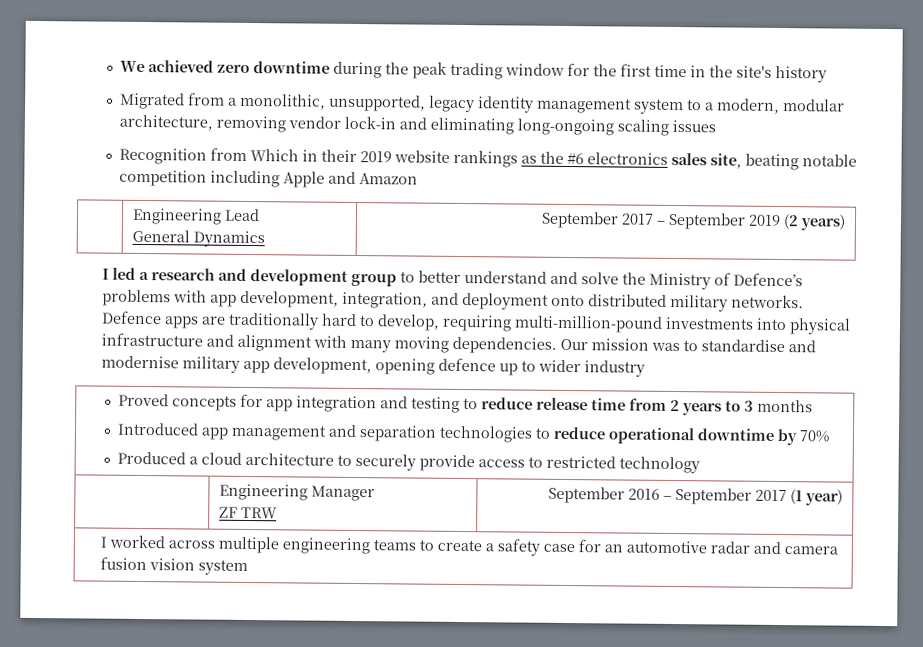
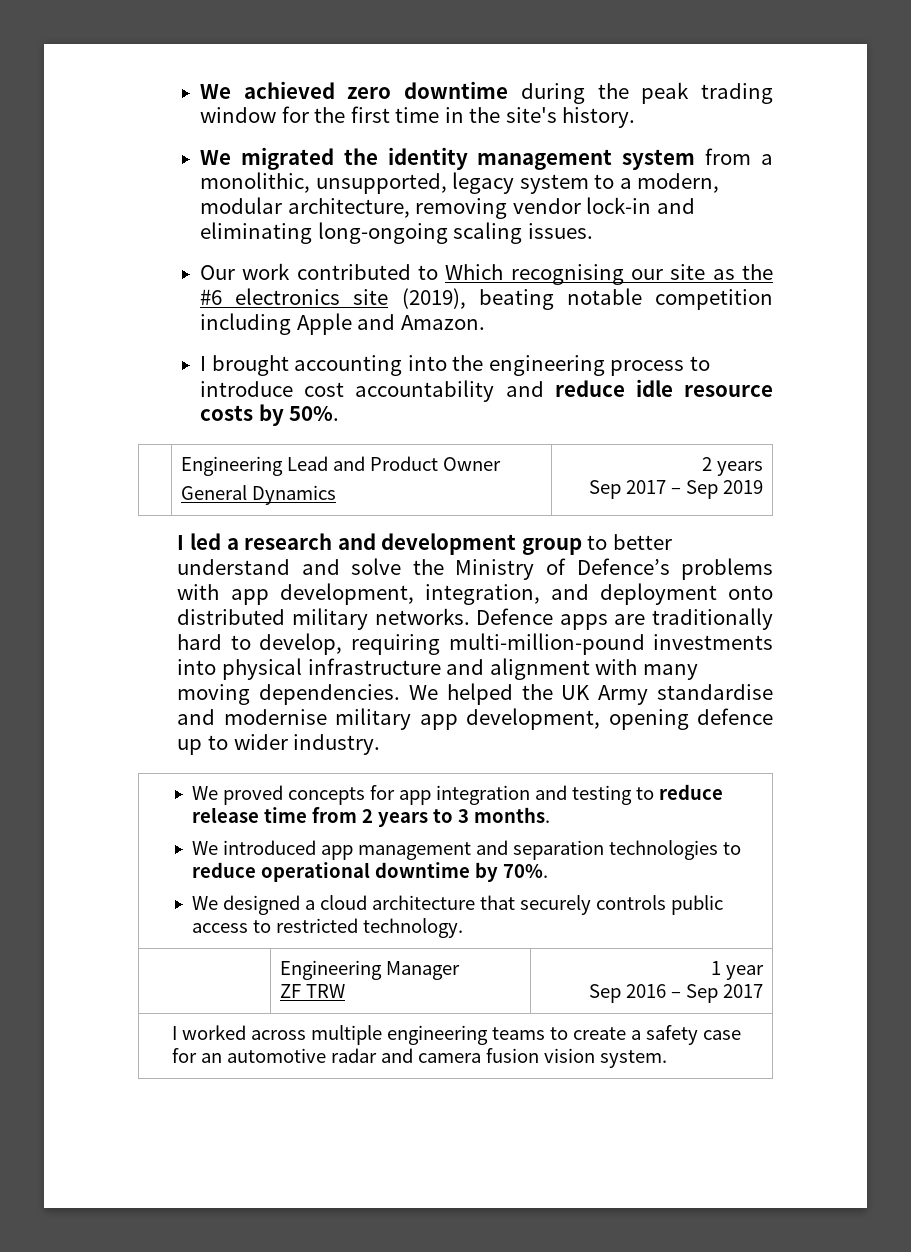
[774,65,827,83] [119,92,185,110] history // Migrated -> [562,107,636,128] [200,147,696,170] history. // We migrated the identity management system
[476,96,632,114] identity management -> (515, 183) none
[671,119,716,133] [118,147,518,168] issues // Recognition from Which in their 2019 website rankings -> [527,223,593,239] [200,263,706,285] issues. // Our work contributed to Which recognising our site
[670,152,742,169] sales site, -> [353,288,466,309] site (2019),
[358,173,418,185] Amazon -> [400,315,485,330] [200,355,710,376] [200,379,773,402] [200,404,340,426] Amazon. // I brought accounting into the engineering process to introduce cost accountability and reduce idle resource costs by 50%.
(261, 215) none -> [332,456,501,471] and Product Owner
[540,211,619,229] September -> [702,457,764,476] [589,480,622,499] 2 years // Sep
[667,212,846,231] September 2019 (2 years) -> [686,480,764,499] Sep 2019
[559,338,698,352] Our mission was to -> [409,683,649,705] We helped the UK Army
[583,360,645,377] [118,393,170,407] industry // Proved -> [293,734,381,755] [191,785,283,805] industry. // We proved
[757,399,814,413] [117,422,200,436] months // Introduced -> [473,807,550,823] [191,840,316,855] months. // We introduced
[799,430,831,443] [117,451,476,472] 70% // Produced a cloud architecture to securely provide -> [502,864,548,878] [191,895,723,915] 70%. // We designed a cloud architecture that securely controls public
[619,456,701,474] technology -> [362,918,463,938] technology.
[547,486,625,504] September -> [711,961,765,980] [589,984,622,1003] 1 year // Sep
[674,488,843,506] September 2017 (1 year) -> [686,984,764,1003] Sep 2017
[198,559,249,576] system -> [599,1050,667,1068] system.

